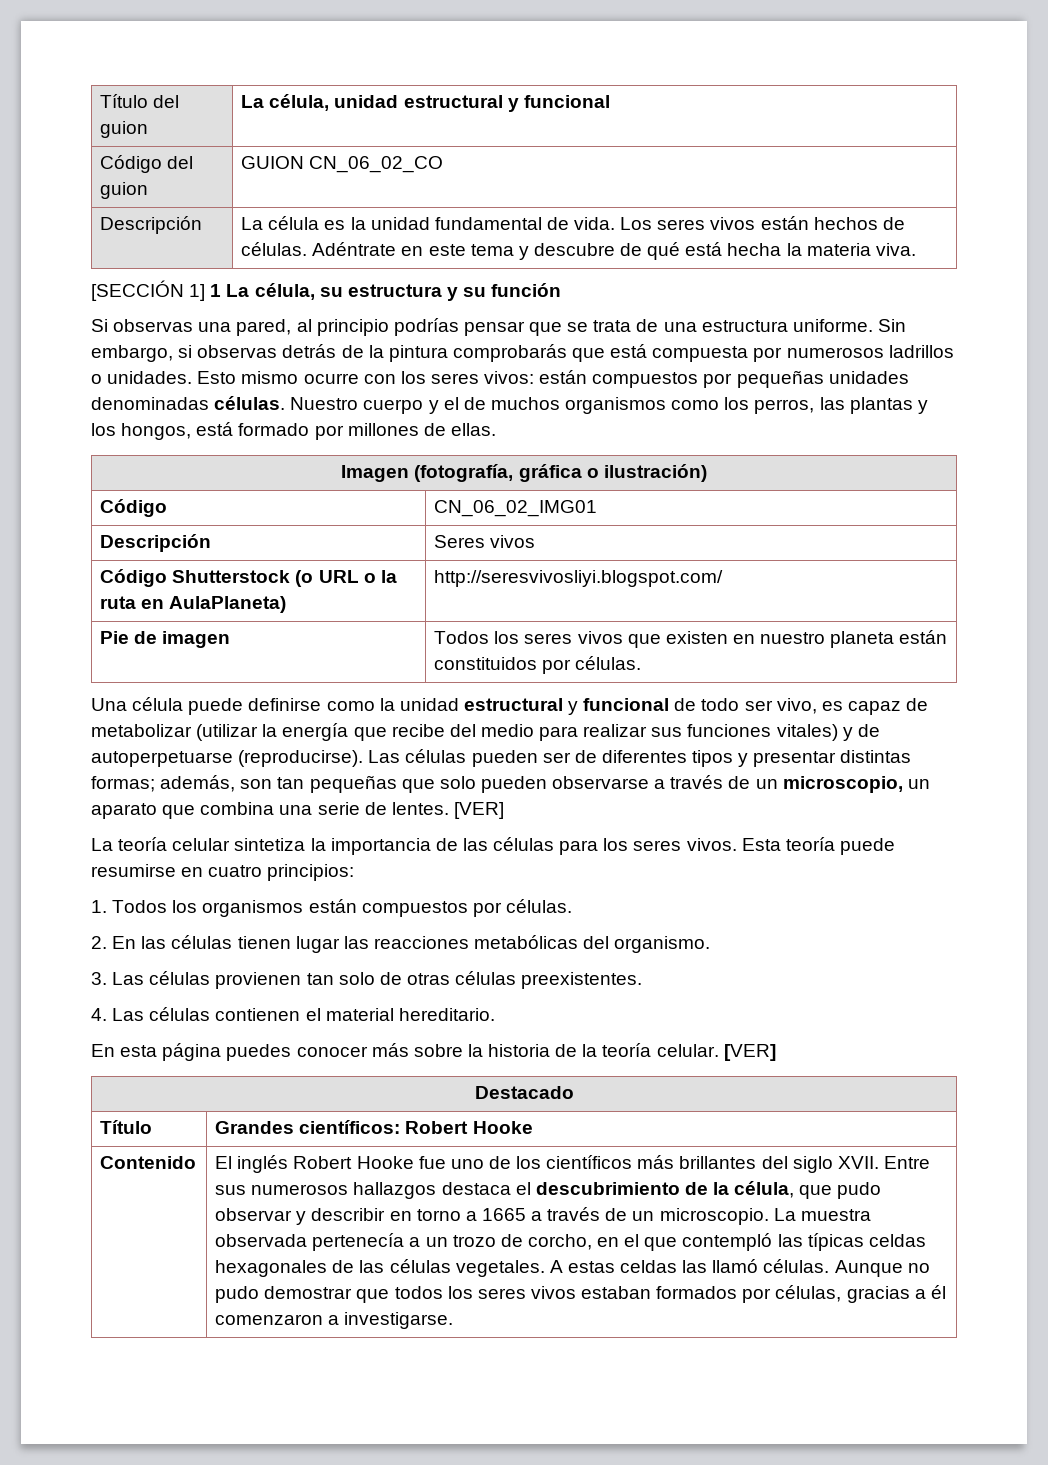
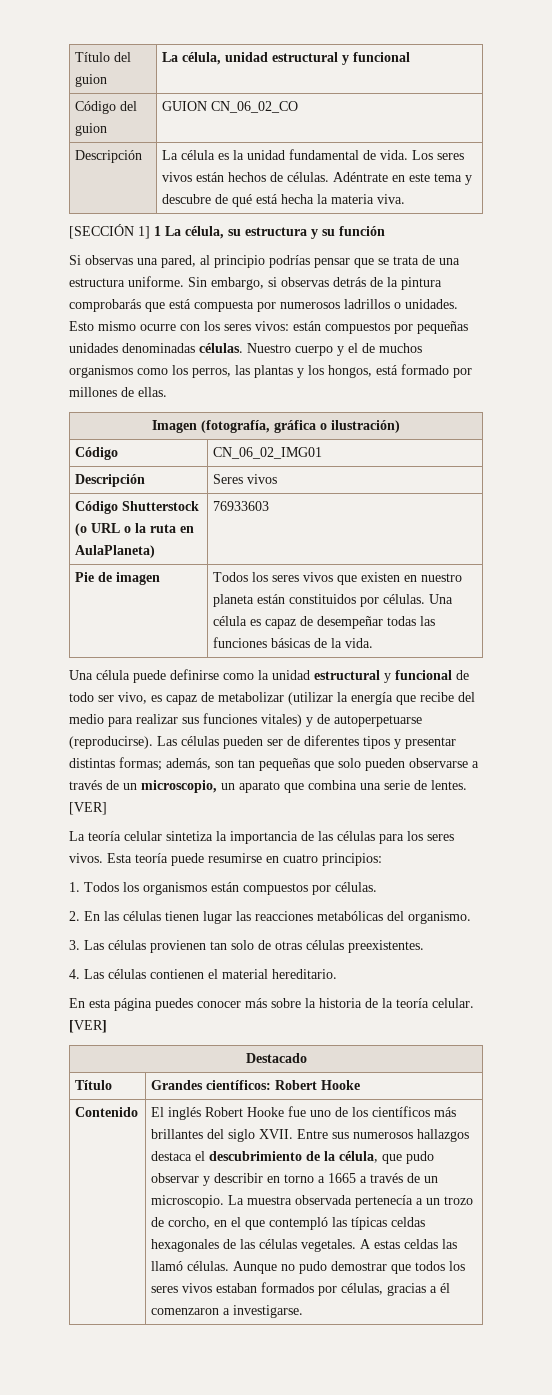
[434,570,724,587] http://seresvivosliyi.blogspot.com/ -> [213,501,270,511] 76933603
(642, 663) none -> [429,594,454,604] [213,616,436,629] [213,637,374,648] Una célula es capaz de desempeñar todas las funciones básicas de la vida.

